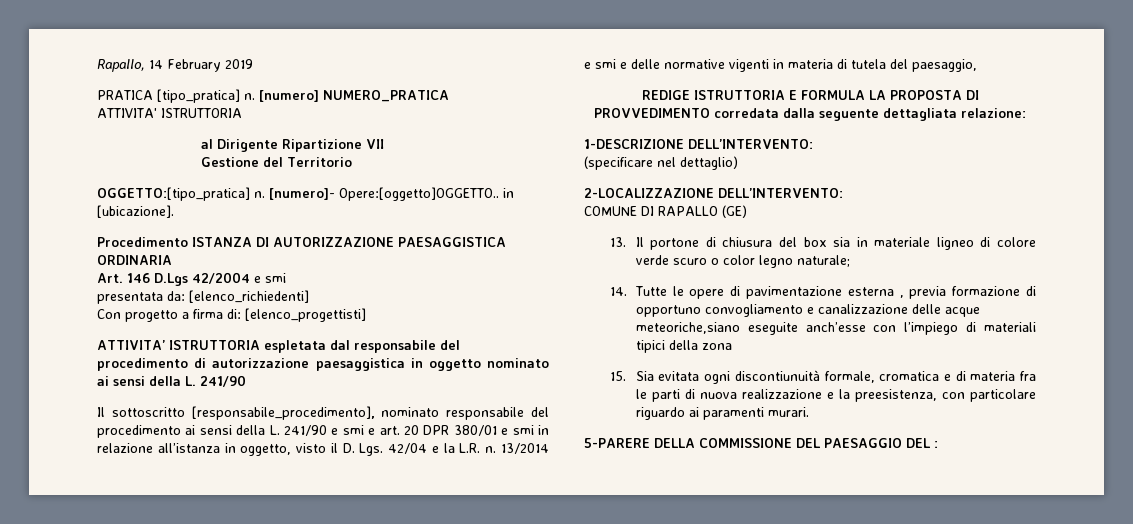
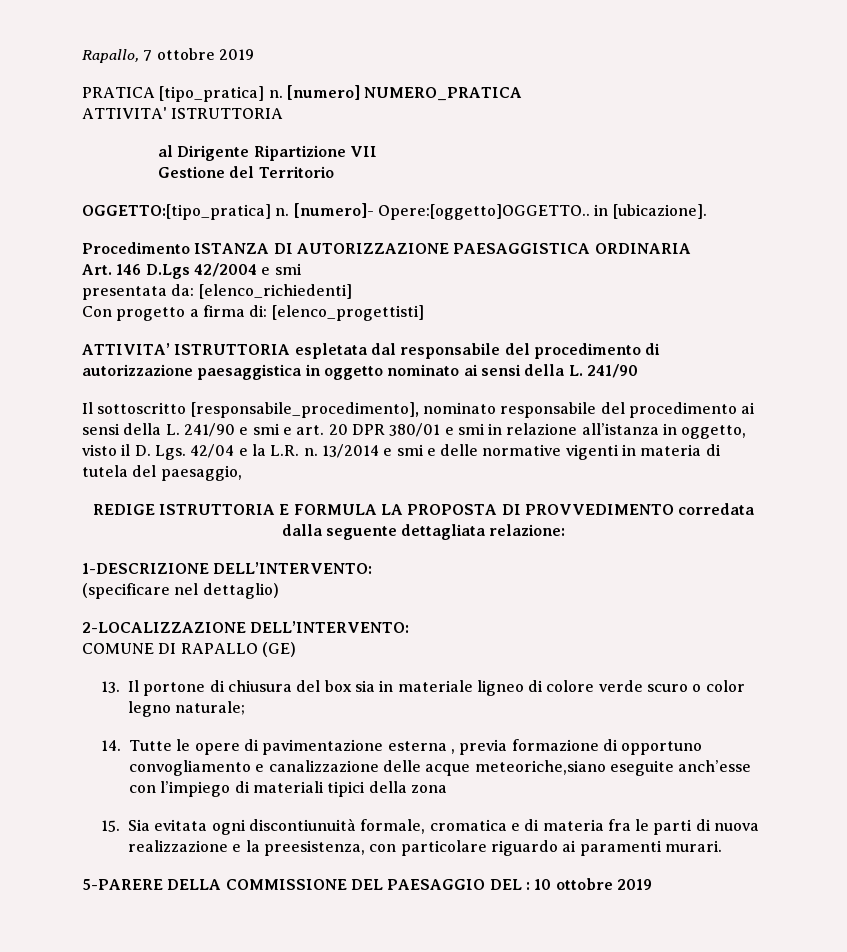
[149,59,221,72] 14 February -> [143,48,215,61] 7 ottobre
(938, 444) none -> [534,878,652,890] 10 ottobre 2019

